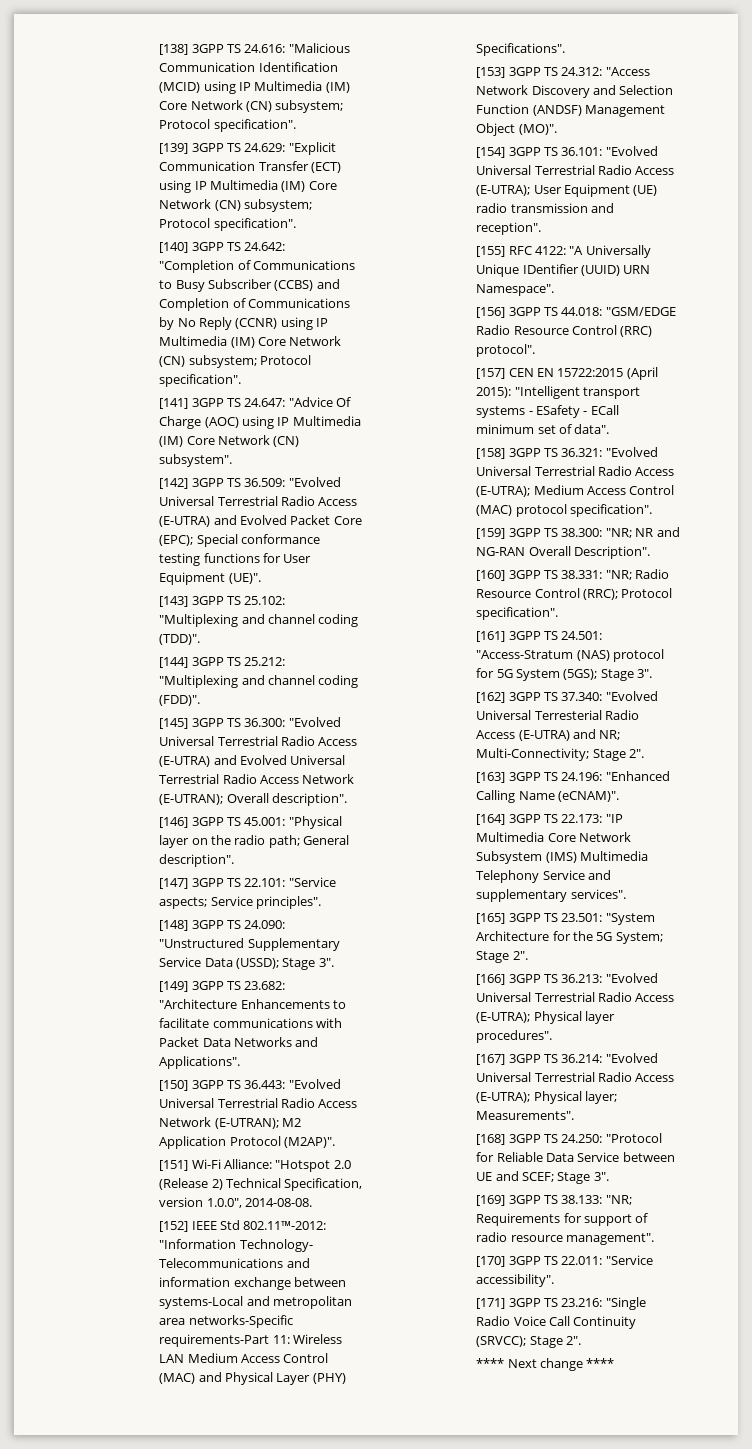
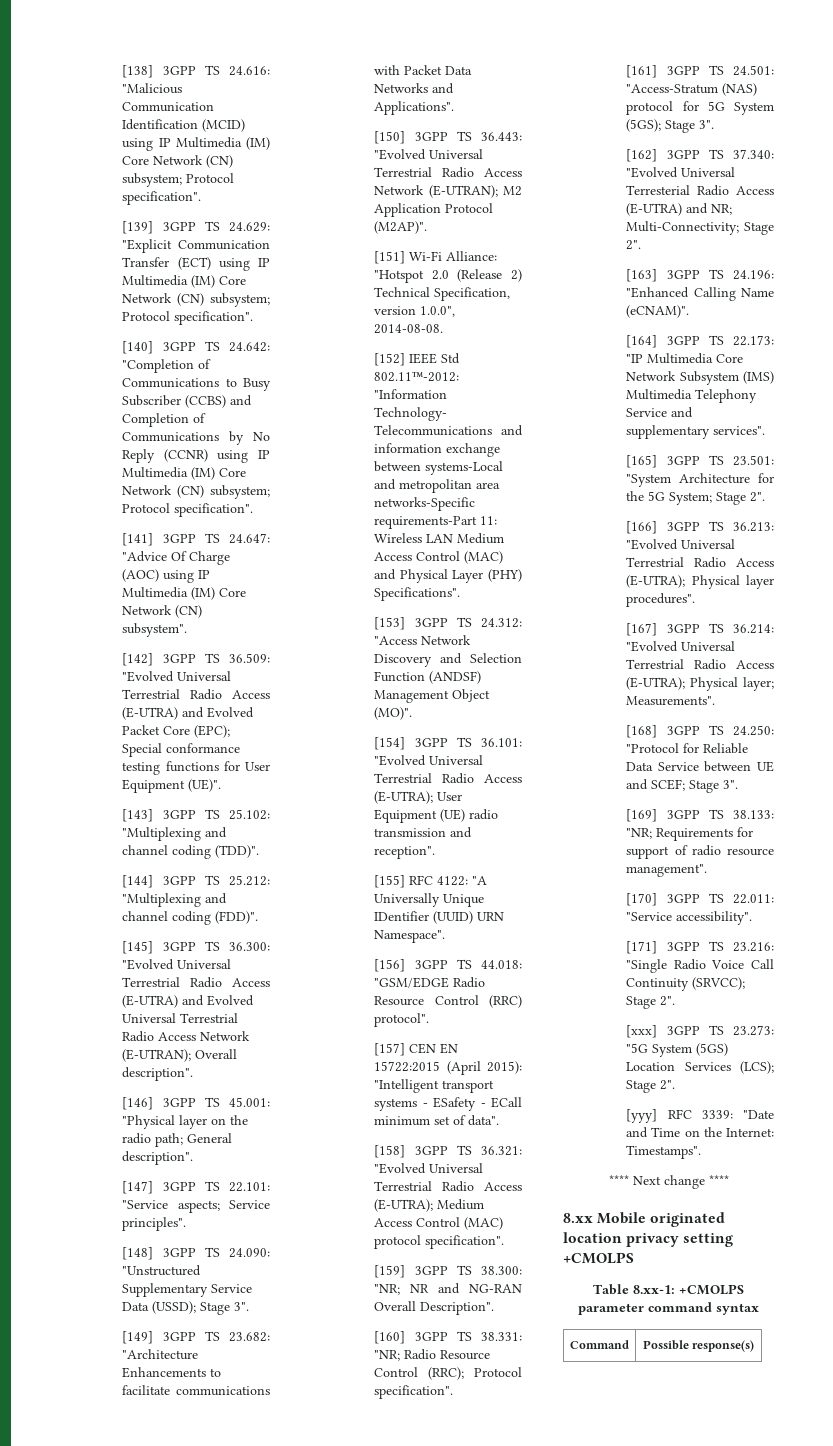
[476,1358,615,1371] **** Next change **** -> [626,1025,774,1038] [626,1043,729,1057] [626,1061,774,1074] [626,1080,676,1093] [626,1109,774,1123] [626,1127,774,1138] [626,1145,702,1159] [608,1175,729,1189] [563,1212,726,1227] [563,1232,734,1247] [563,1252,634,1264] [593,1284,744,1295] [578,1302,759,1315] [570,1340,629,1349] [642,1340,755,1352] [xxx] 3GPP TS 23.273: "5G System (5GS) Location Services (LCS); Stage 2". // [yyy] RFC 3339: "Date and Time on the Internet: Timestamps". // **** Next change **** // 8.xx Mobile originated location privacy setting +CMOLPS // Table 8.xx-1: +CMOLPS parameter command syntax // Command | Possible response(s)

